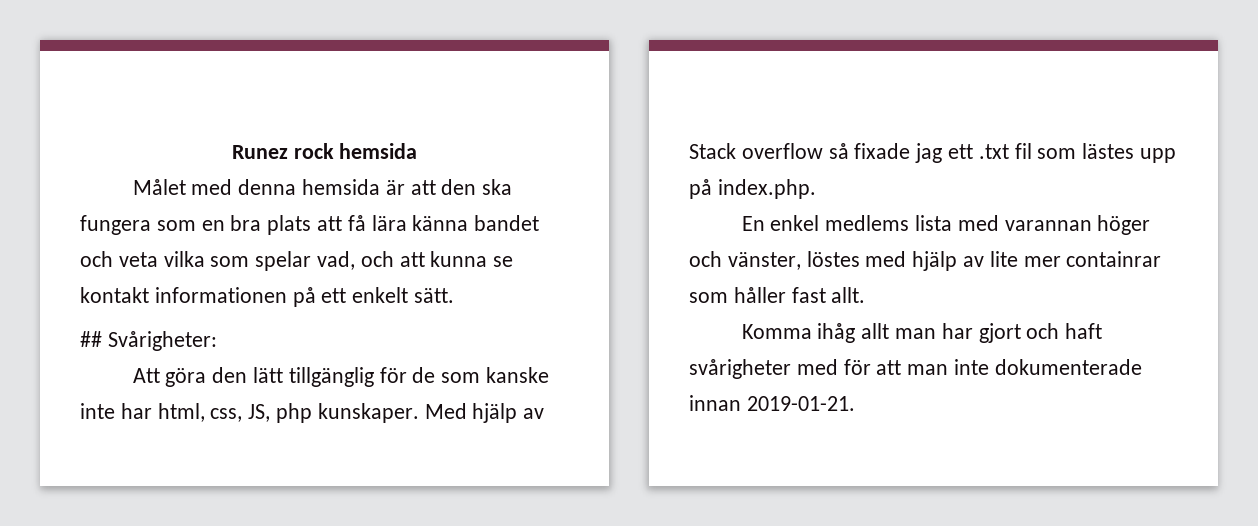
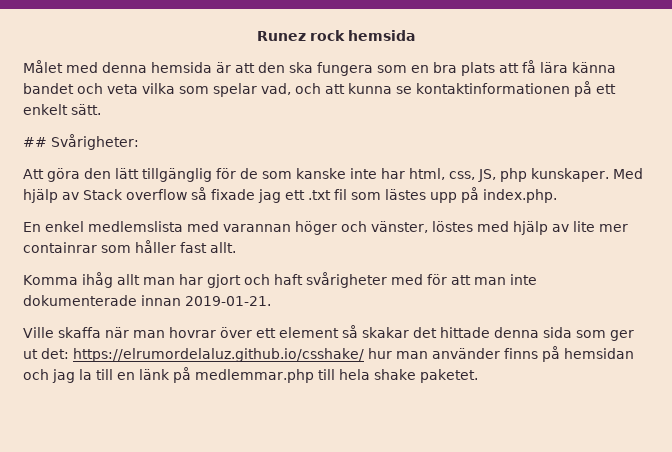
[80,287,287,303] kontakt informationen -> [416,83,570,94] kontaktinformationen
[825,215,952,231] medlems lista -> [88,221,183,232] medlemslista
(855, 403) none -> [23,325,634,341] [23,346,634,362] [23,367,478,383] // Ville skaffa när man hovrar över ett element så skakar det hittade denna sida som ger ut det: https://elrumordelaluz.github.io/csshake/ hur man använder finns på hemsidan och jag la till en länk på medlemmar.php till hela shake paketet.

